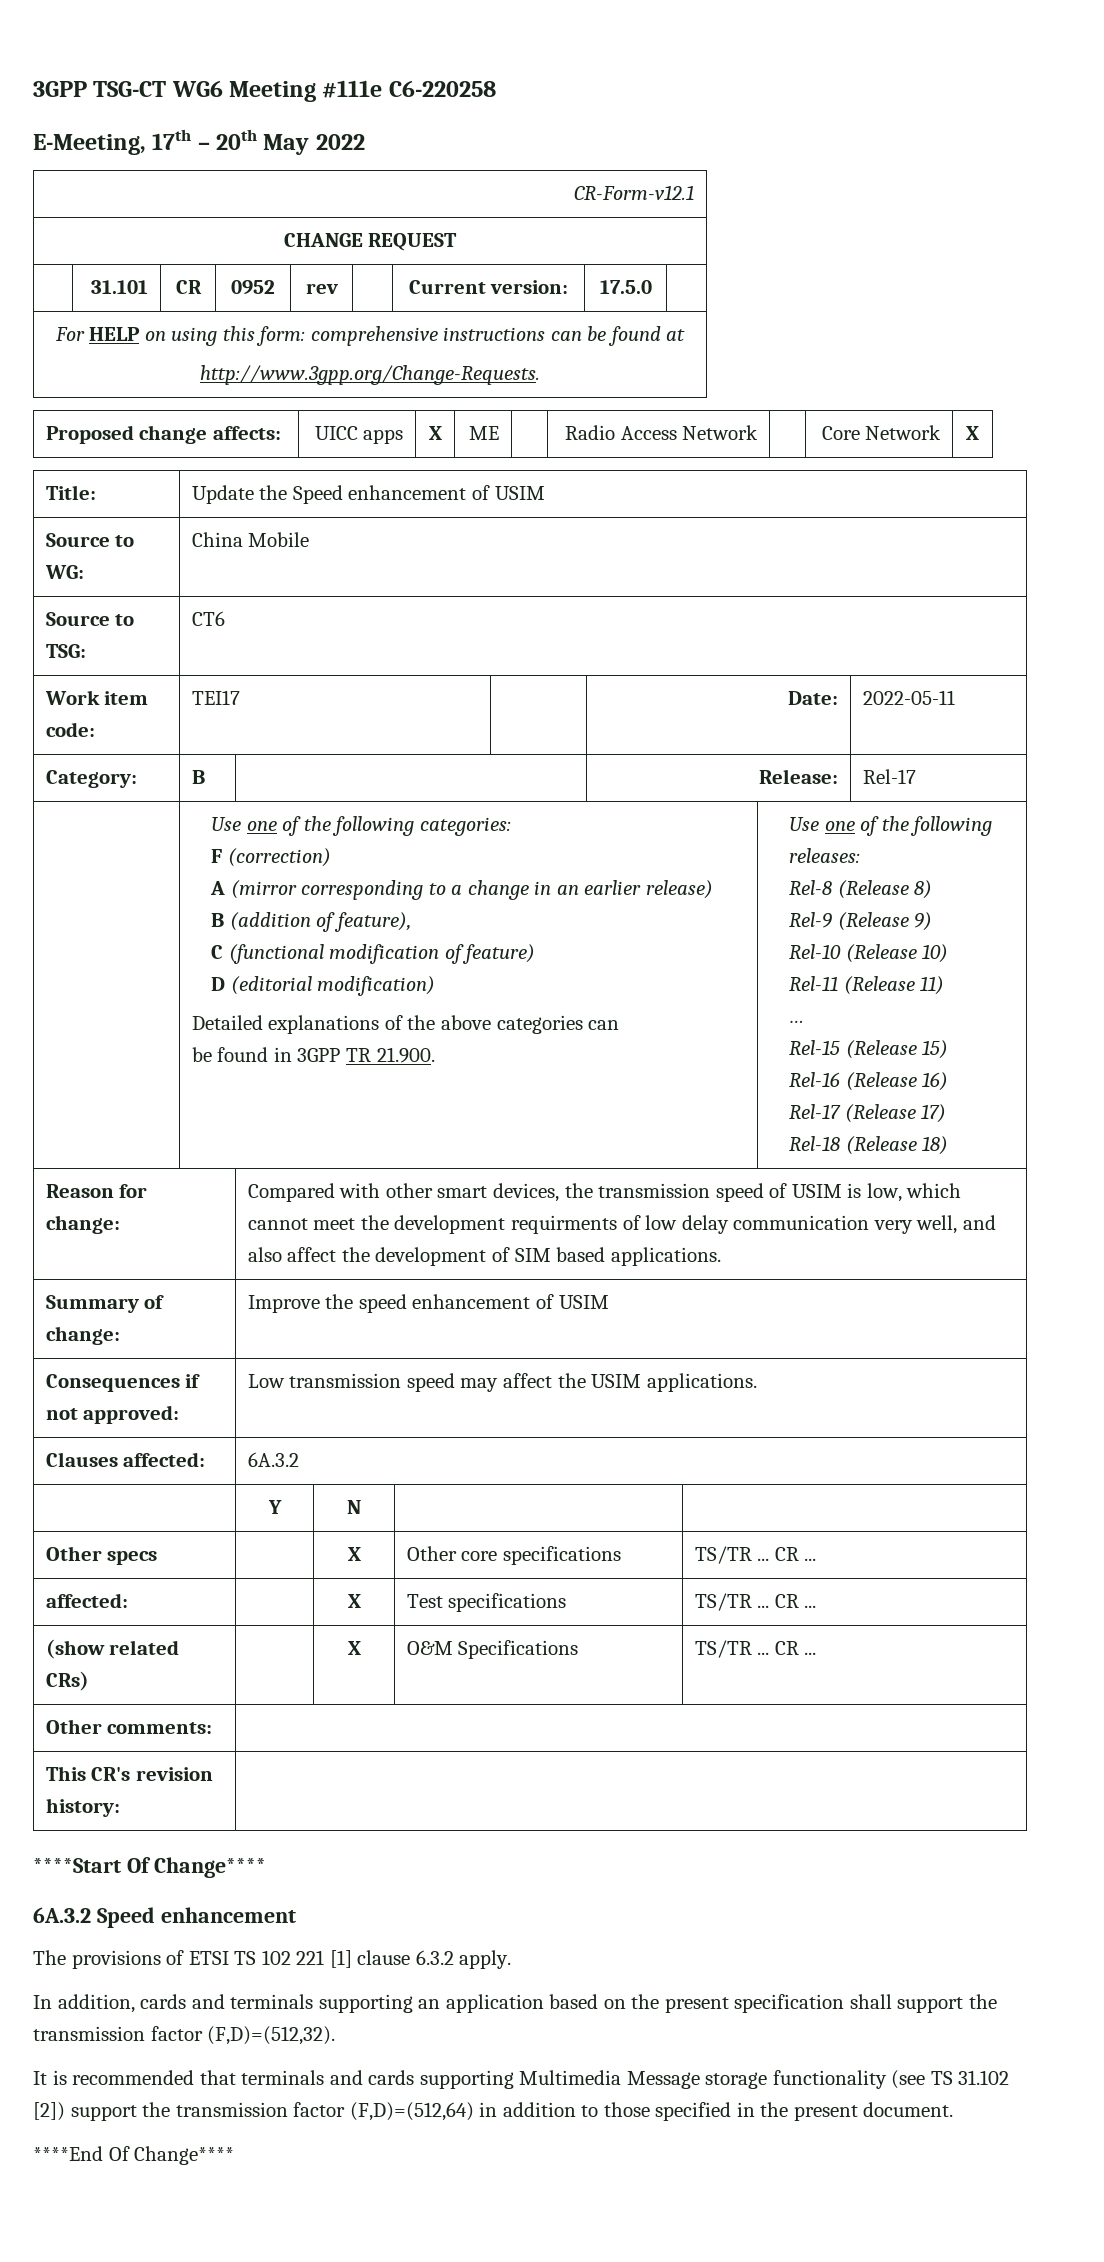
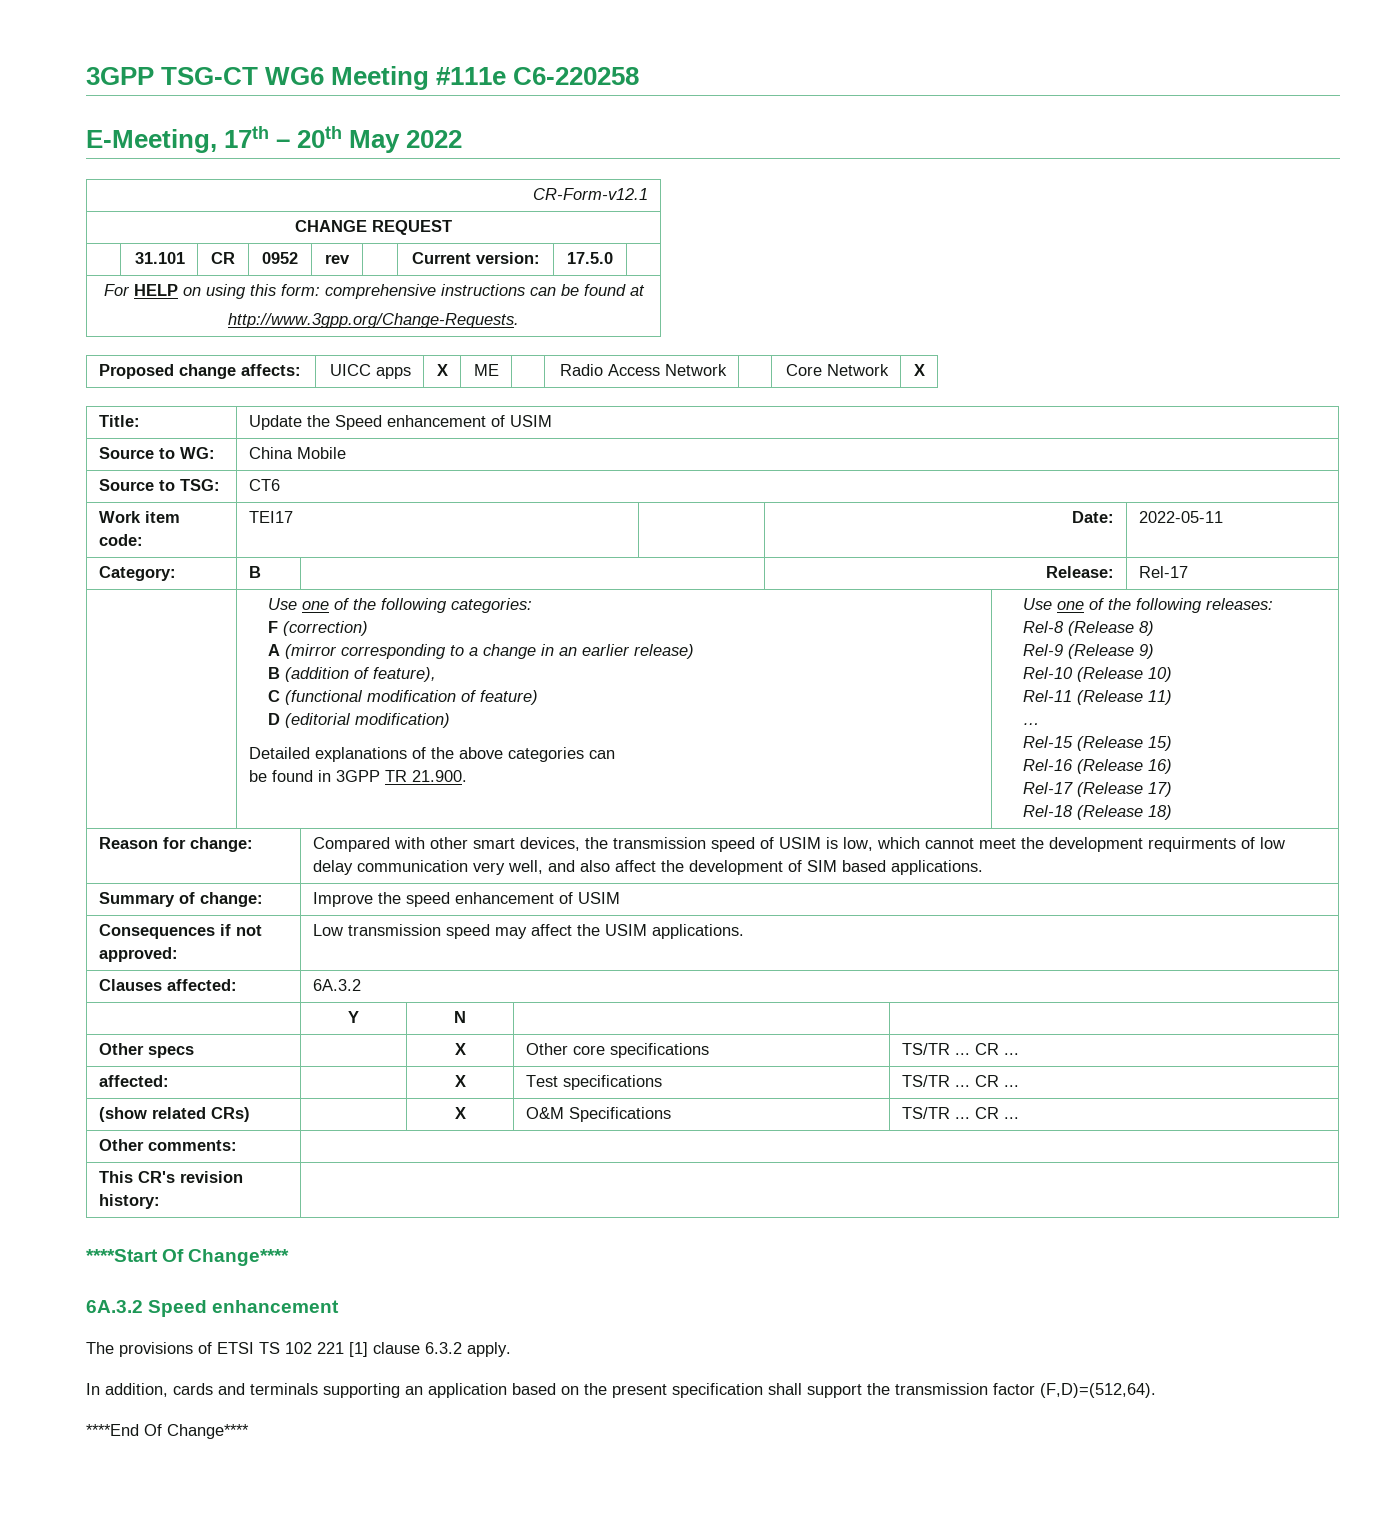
[207,2026,336,2045] [33,2070,1010,2089] [33,2102,954,2121] (F,D)=(512,32). // It is recommended that terminals and cards supporting Multimedia Message storage functionality (see TS 31.102 [2]) support the transmission factor (F,D)=(512,64) in addition to those specified in the present document. -> [1040,1383,1156,1398] (F,D)=(512,64).

